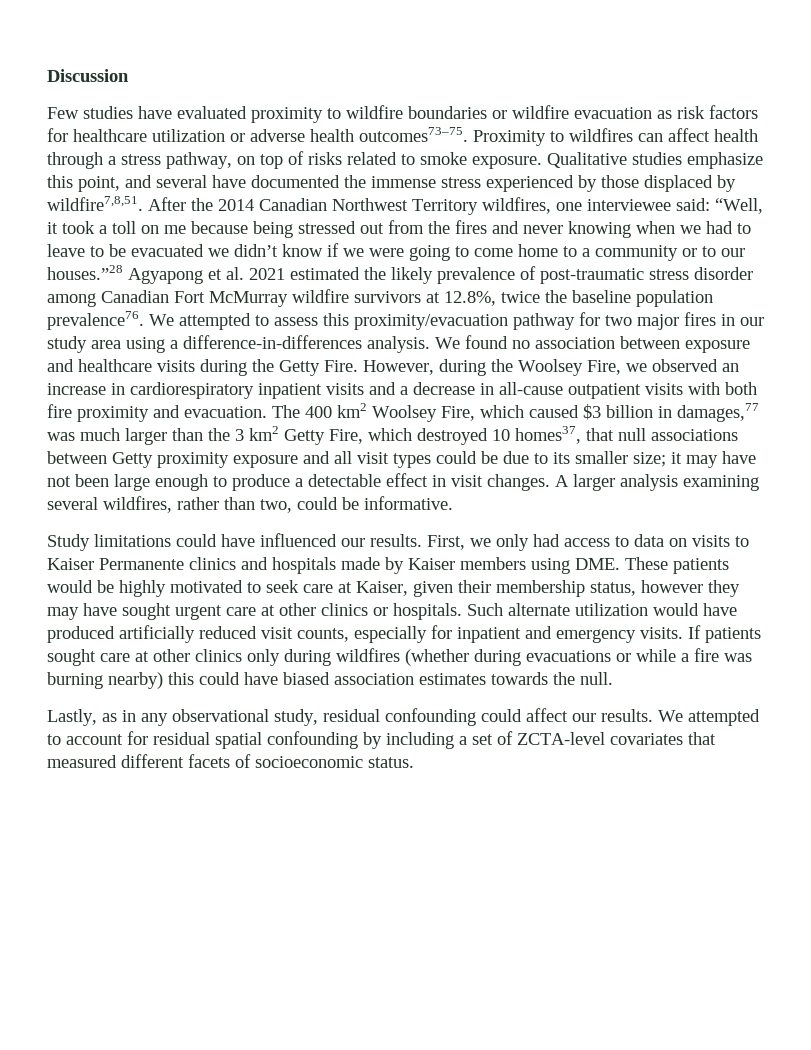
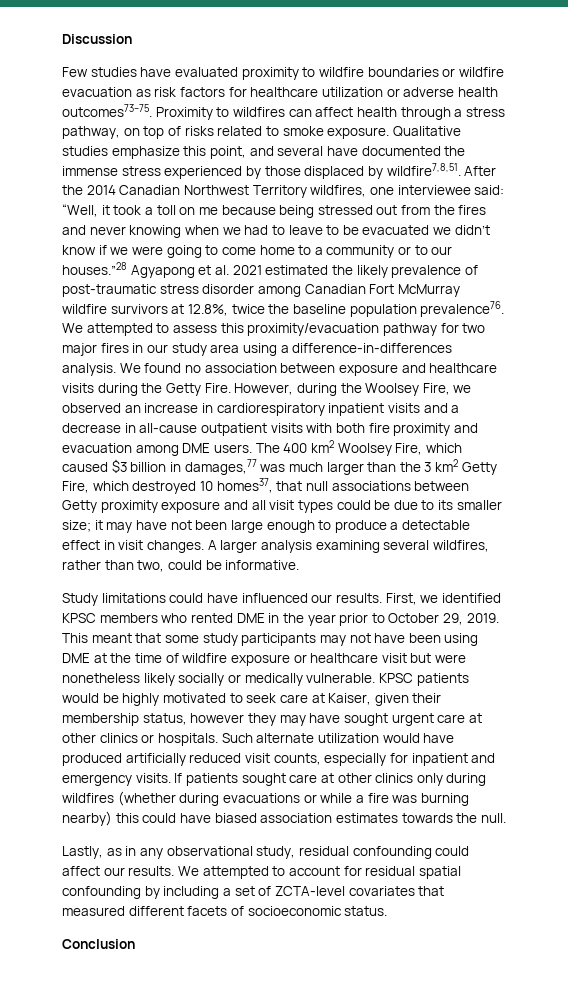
[184,406,267,418] evacuation. -> [62,443,252,456] evacuation among DME users.
[496,534,749,551] [47,557,668,574] only had access to data on visits to Kaiser Permanente clinics and hospitals made by Kaiser members using DME. These -> [441,593,501,603] [62,613,499,626] [62,633,479,646] [62,653,467,666] [62,673,413,686] identified KPSC members who rented DME in the year prior to October 29, 2019. This meant that some study participants may not have been using DME at the time of wildfire exposure or healthcare visit but were nonetheless likely socially or medically vulnerable. KPSC
(414, 762) none -> [62,939,135,949] // Conclusion

